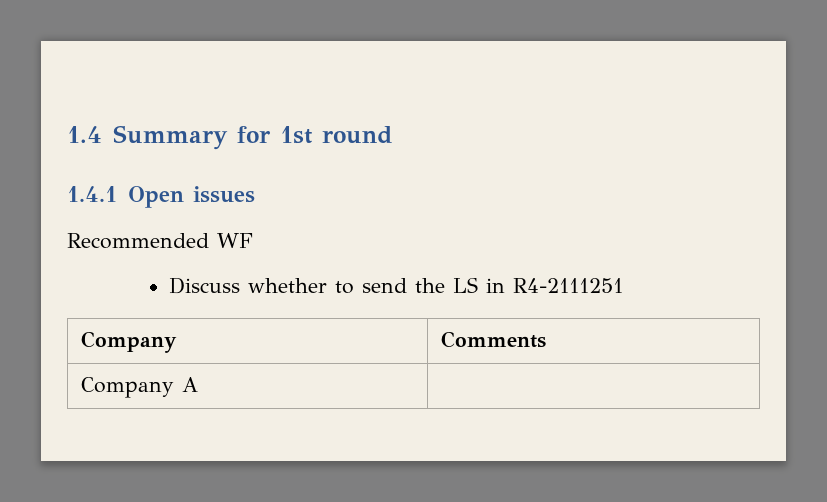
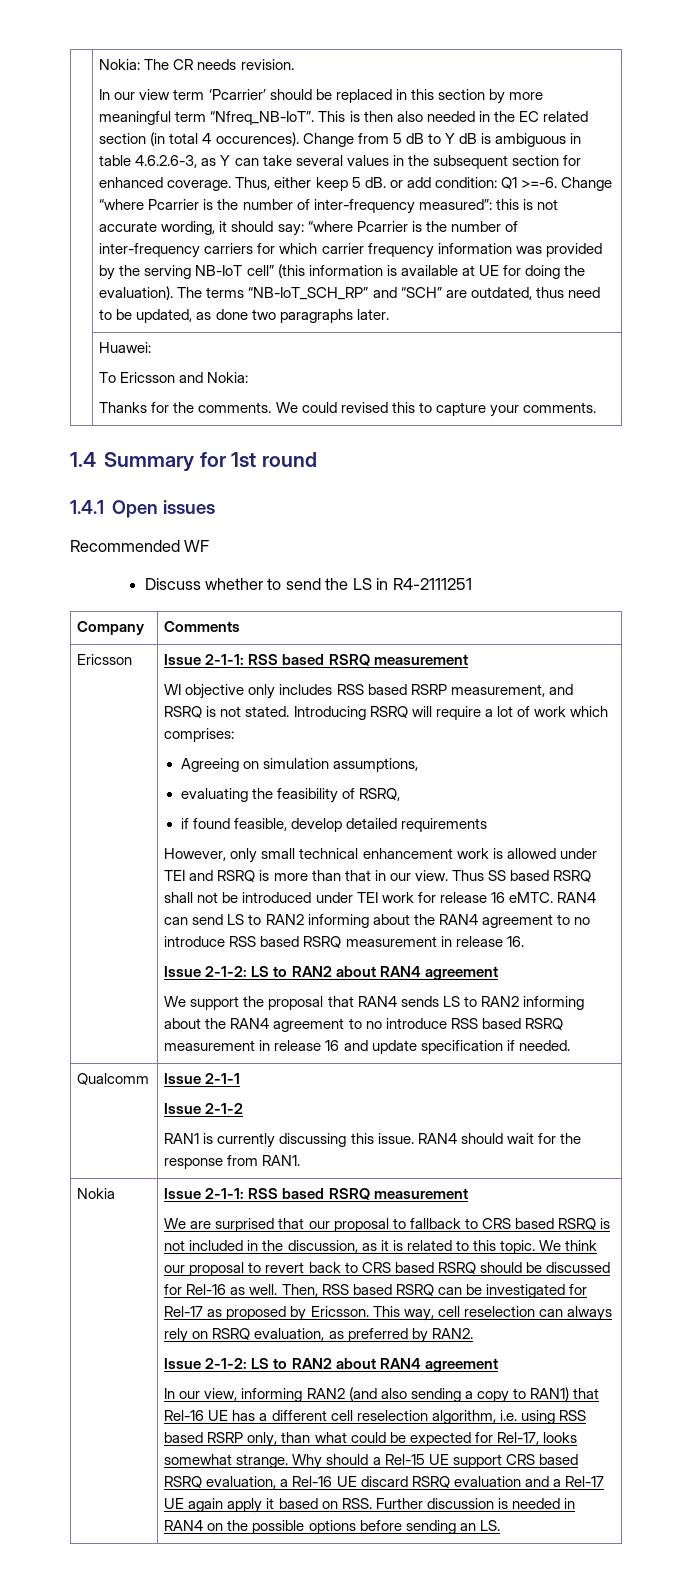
(67, 134) none -> [99,59,294,70] [99,89,543,104] [99,111,588,125] [99,132,582,147] [99,155,581,169] [99,177,612,191] [99,199,558,214] [99,221,518,236] [99,243,602,258] [99,264,585,280] [99,286,600,300] [99,309,389,323] [99,342,152,353] [99,372,249,383] [99,402,596,417] | Nokia: The CR needs revision. // In our view term ‘Pcarrier’ should be replaced in this section by more meaningful term “Nfreq_NB-IoT”. This is then also needed in the EC related section (in total 4 occurences). Change from 5 dB to Y dB is ambiguous in table 4.6.2.6-3, as Y can take several values in the subsequent section for enhanced coverage. Thus, either keep 5 dB. or add condition: Q1 >=-6. Change “where Pcarrier is the number of inter-frequency measured”: this is not accurate wording, it should say: “where Pcarrier is the number of inter-frequency carriers for which carrier frequency information was provided by the serving NB-IoT cell” (this information is available at UE for doing the evaluation). The terms “NB-IoT_SCH_RP” and “SCH” are outdated, thus need to be updated, as done two paragraphs later. // | Huawei: // To Ericsson and Nokia: // Thanks for the comments. We could revised this to capture your comments. //
[81,377,199,398] Company A | -> [77,654,133,665] [164,654,468,666] [164,684,573,699] [164,706,608,720] [164,728,235,742] [180,758,418,772] [180,788,401,803] [180,818,488,832] [164,848,597,863] [164,870,591,882] [164,892,596,903] [164,914,590,928] [164,936,524,948] [164,966,498,980] [164,996,584,1010] [164,1018,563,1032] [164,1040,570,1054] [77,1073,150,1085] [164,1073,241,1084] [164,1103,244,1114] [164,1133,581,1148] [164,1155,301,1169] [77,1188,116,1199] [164,1188,468,1200] [164,1218,610,1232] [164,1240,597,1254] [164,1262,610,1276] [164,1284,587,1298] [164,1306,612,1321] [164,1328,473,1343] [164,1358,498,1372] [164,1387,599,1403] [164,1410,586,1424] [164,1432,577,1447] [164,1454,578,1469] [164,1476,604,1489] [164,1498,575,1513] [164,1520,500,1534] Ericsson | Issue 2-1-1: RSS based RSRQ measurement // WI objective only includes RSS based RSRP measurement, and RSRQ is not stated. Introducing RSRQ will require a lot of work which comprises: // Agreeing on simulation assumptions, // evaluating the feasibility of RSRQ, // if found feasible, develop detailed requirements // However, only small technical enhancement work is allowed under TEI and RSRQ is more than that in our view. Thus SS based RSRQ shall not be introduced under TEI work for release 16 eMTC. RAN4 can send LS to RAN2 informing about the RAN4 agreement to no introduce RSS based RSRQ measurement in release 16. // Issue 2-1-2: LS to RAN2 about RAN4 agreement // We support the proposal that RAN4 sends LS to RAN2 informing about the RAN4 agreement to no introduce RSS based RSRQ measurement in release 16 and update specification if needed. // Qualcomm | Issue 2-1-1 // Issue 2-1-2 // RAN1 is currently discussing this issue. RAN4 should wait for the response from RAN1. // Nokia | Issue 2-1-1: RSS based RSRQ measurement // We are surprised that our proposal to fallback to CRS based RSRQ is not included in the discussion, as it is related to this topic. We think our proposal to revert back to CRS based RSRQ should be discussed for Rel-16 as well. Then, RSS based RSRQ can be investigated for Rel-17 as proposed by Ericsson. This way, cell reselection can always rely on RSRQ evaluation, as preferred by RAN2. // Issue 2-1-2: LS to RAN2 about RAN4 agreement // In our view, informing RAN2 (and also sending a copy to RAN1) that Rel-16 UE has a different cell reselection algorithm, i.e. using RSS based RSRP only, than what could be expected for Rel-17, looks somewhat strange. Why should a Rel-15 UE support CRS based RSRQ evaluation, a Rel-16 UE discard RSRQ evaluation and a Rel-17 UE again apply it based on RSS. Further discussion is needed in RAN4 on the possible options before sending an LS.

